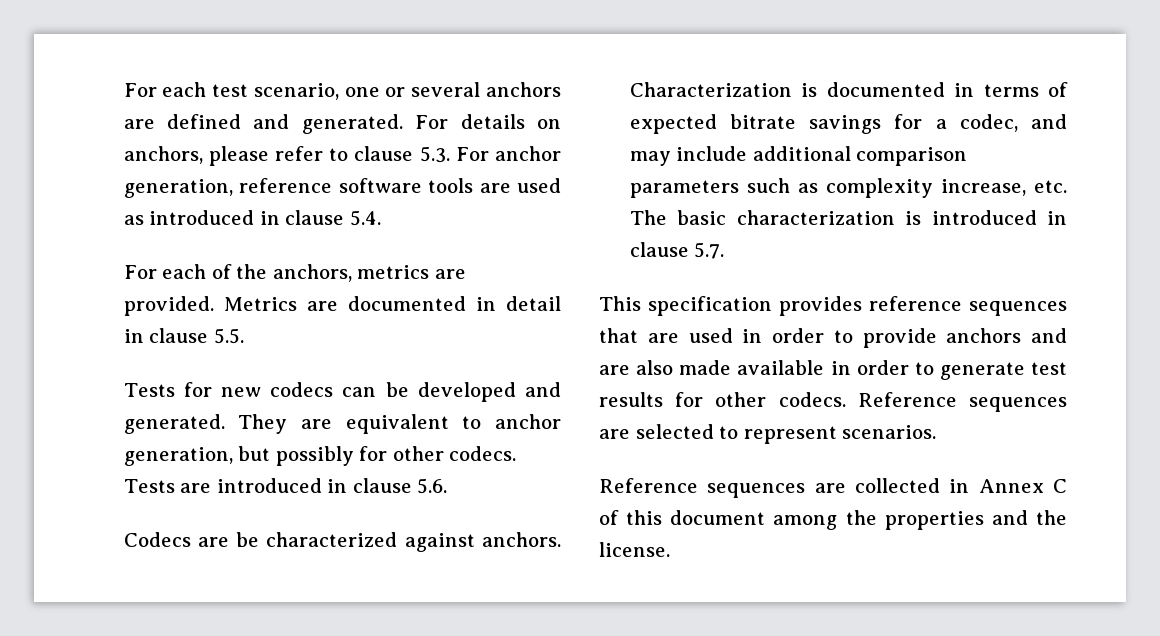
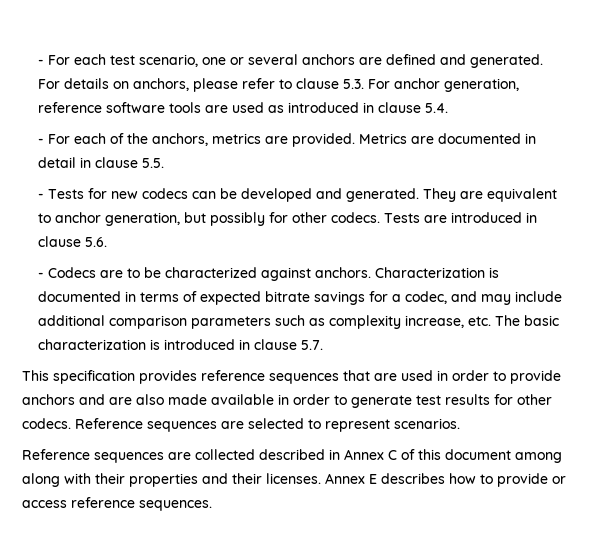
(123, 90) none -> [38,59,45,65] -
(381, 218) none -> [38,138,45,144] -
(244, 336) none -> [38,193,45,199] -
(448, 486) none -> [38,272,45,278] -
(229, 542) none -> [127,268,141,278] to
(940, 485) none -> [259,449,325,460] described
[845,510,1067,530] [599,542,670,557] the properties and the license. -> [22,473,566,487] [22,497,212,511] along with their properties and their licenses. Annex E describes how to provide or access reference sequences.

